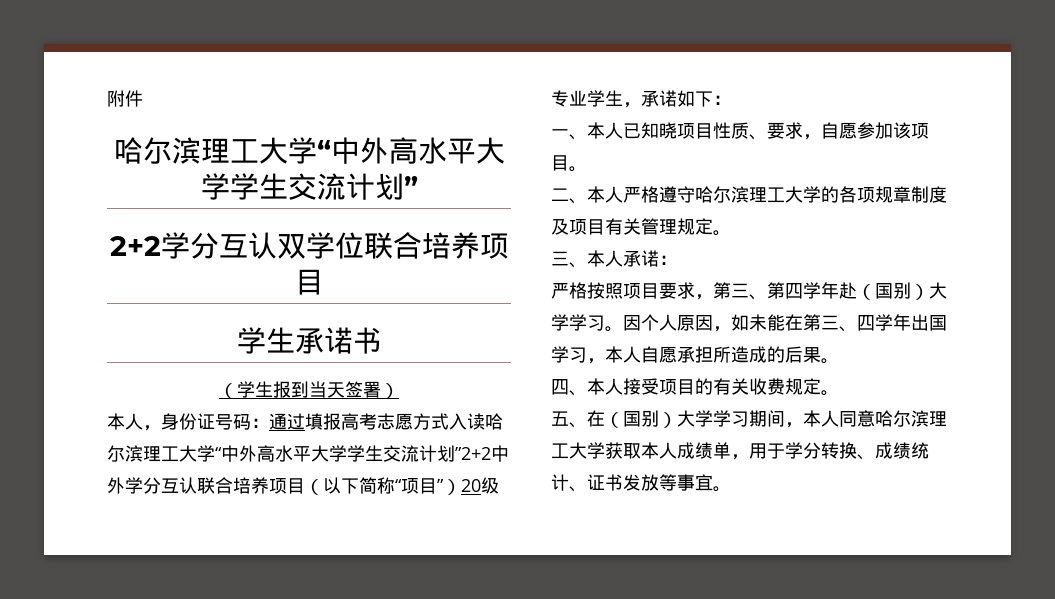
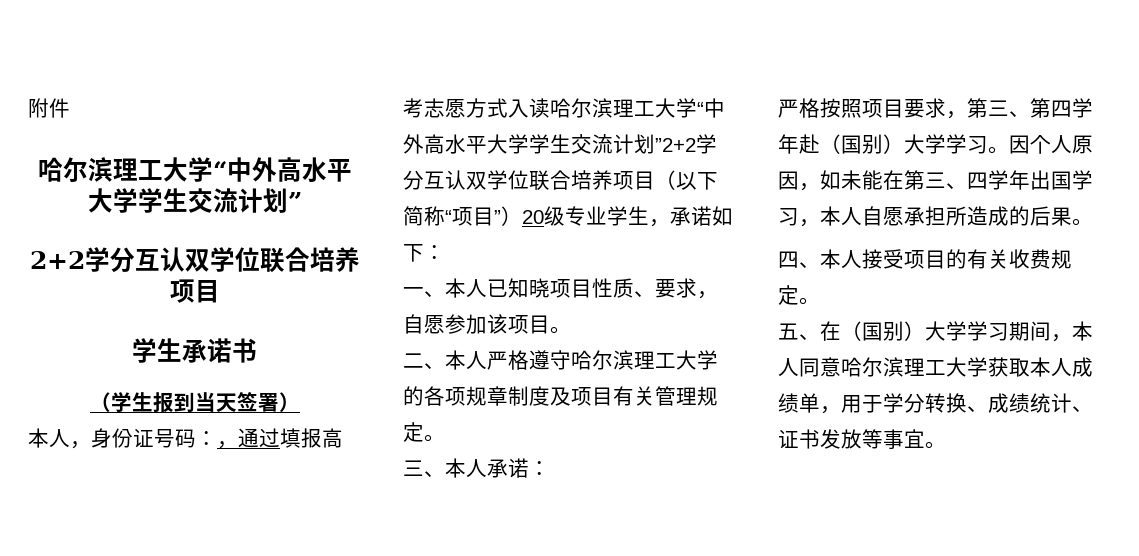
(269, 423) none -> [217,441,238,449] ，
[491,445,509,462] [107,477,197,494] 中外学分互认 -> [696,134,717,154] [403,170,529,190] 学分互认双学位

